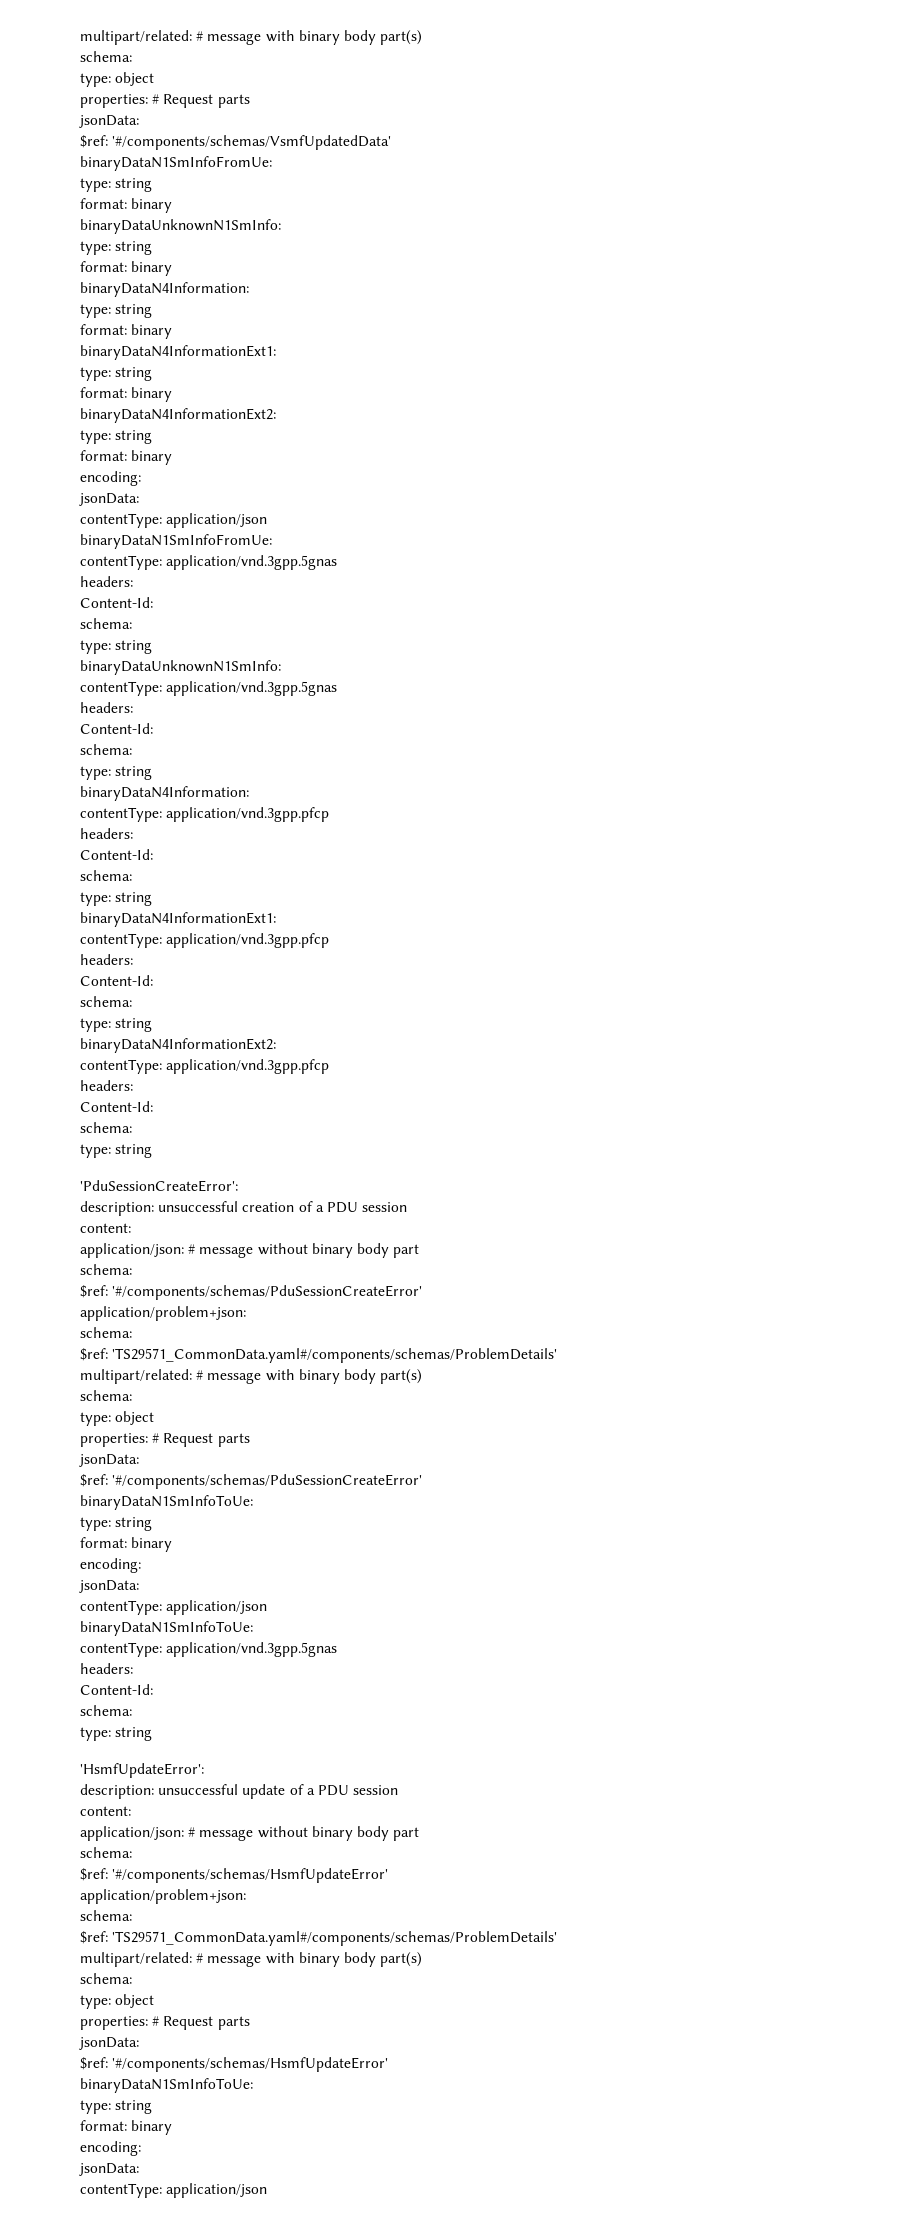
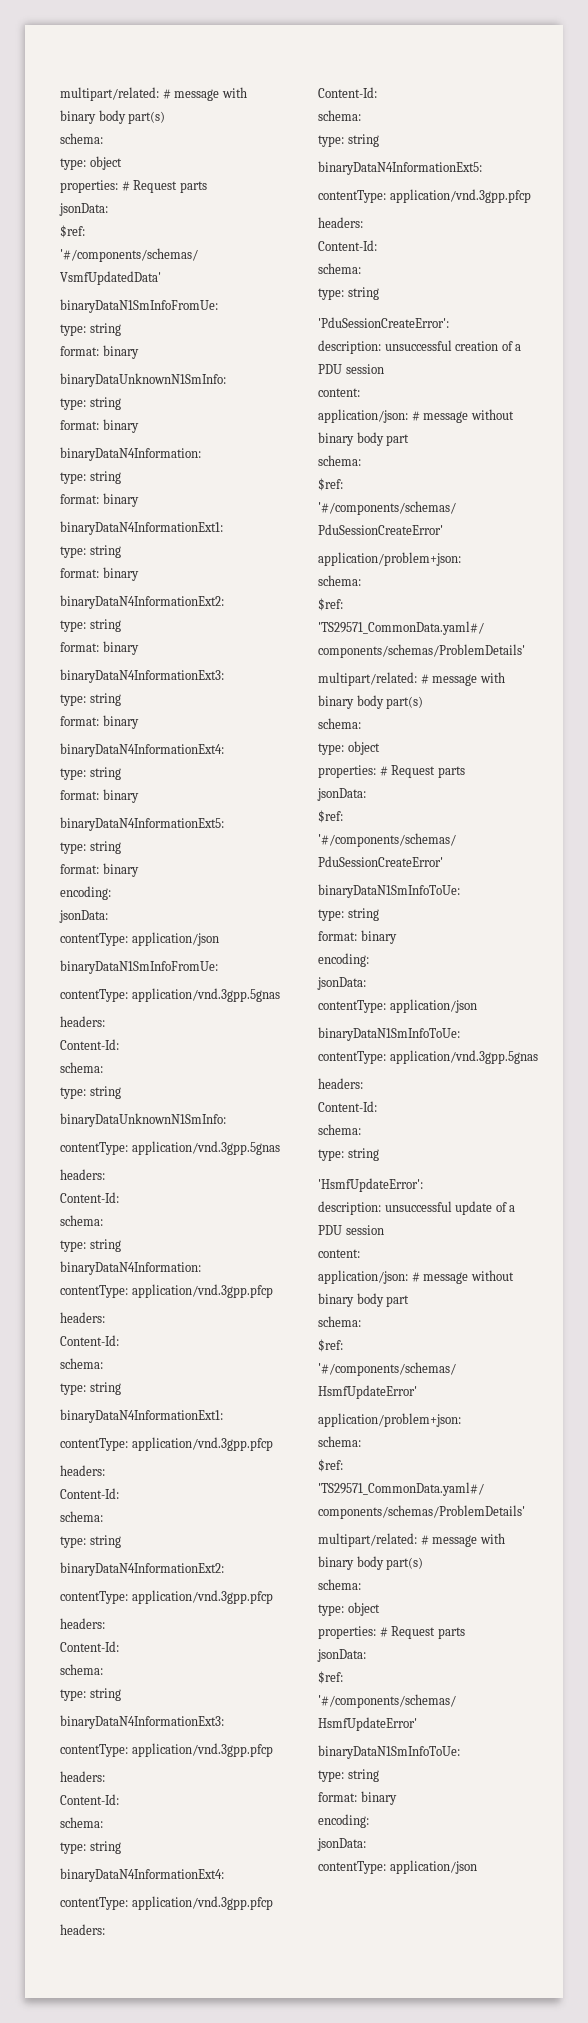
(173, 457) none -> [60,669,224,683] [60,693,121,706] [60,715,139,729] [60,743,224,757] [60,767,121,780] [60,789,139,803] [60,817,224,831] [60,841,121,854] [60,863,139,877] // binaryDataN4InformationExt3: // type: string // format: binary // binaryDataN4InformationExt4: // type: string // format: binary // binaryDataN4InformationExt5: // type: string // format: binary
(153, 1151) none -> [60,1715,224,1729] [60,1743,273,1757] [60,1771,105,1782] [60,1794,119,1805] [60,1817,103,1828] [60,1841,121,1854] [60,1868,224,1882] [60,1896,273,1910] [60,1924,105,1935] [318,87,377,98] [318,110,361,121] [318,134,379,147] [318,161,482,175] [318,189,531,203] [318,217,363,228] [318,240,377,251] [318,263,361,274] [318,287,379,300] // binaryDataN4InformationExt3: // contentType: application/vnd.3gpp.pfcp // headers: // Content-Id: // schema: // type: string // binaryDataN4InformationExt4: // contentType: application/vnd.3gpp.pfcp // headers: // Content-Id: // schema: // type: string // binaryDataN4InformationExt5: // contentType: application/vnd.3gpp.pfcp // headers: // Content-Id: // schema: // type: string

